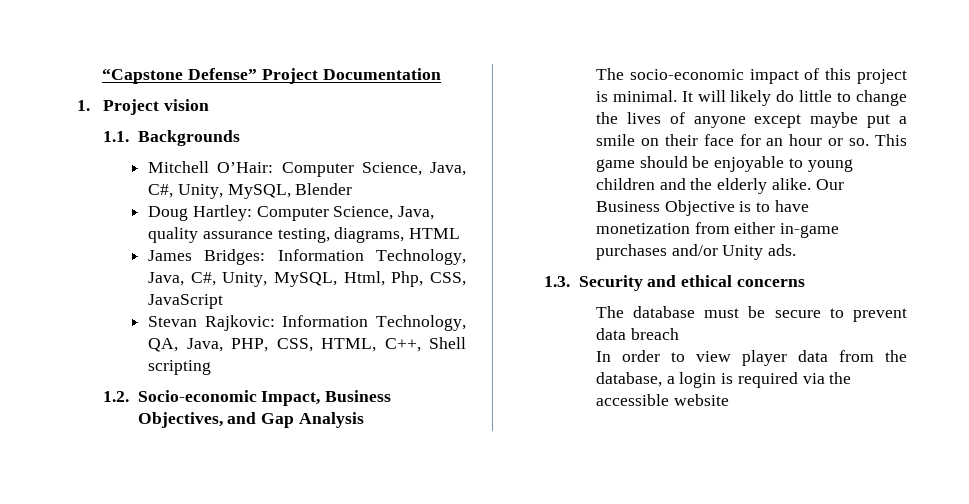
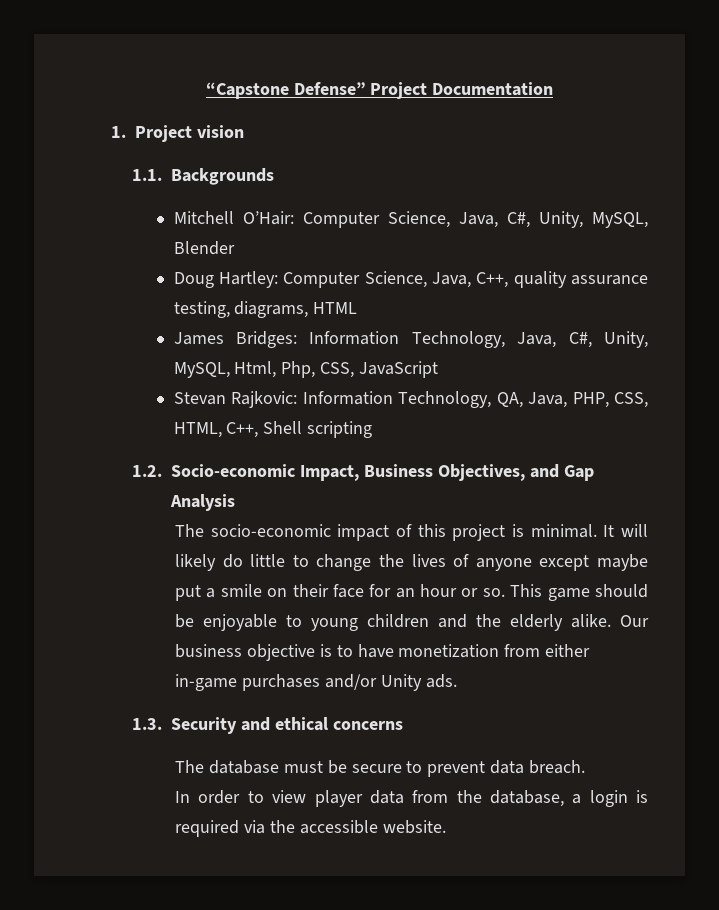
(435, 213) none -> [476,272,509,288] C++,
[595,200,735,216] Business Objective -> [175,644,315,661] business objective
[630,328,679,340] breach -> [528,760,585,774] breach.
[673,394,729,406] website -> [382,820,446,834] website.

